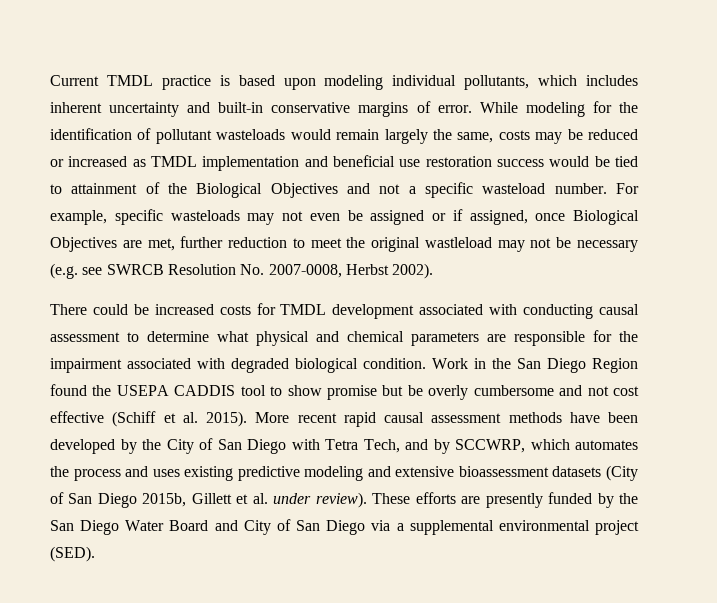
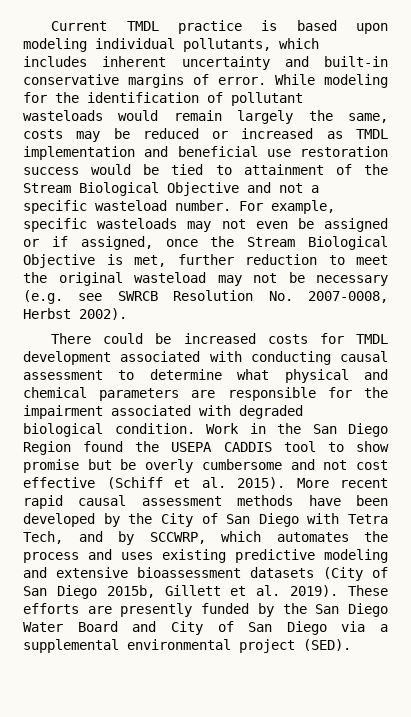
[196,183,338,198] Biological Objectives -> [23,182,239,196] Stream Biological Objective
[573,210,639,225] [50,237,142,252] Biological Objectives are -> [210,236,388,250] [23,254,123,268] the Stream Biological Objective is
[424,237,492,248] wastleload -> [134,272,206,283] wasteload
[273,492,367,508] under review). -> [290,585,339,597] 2019).

